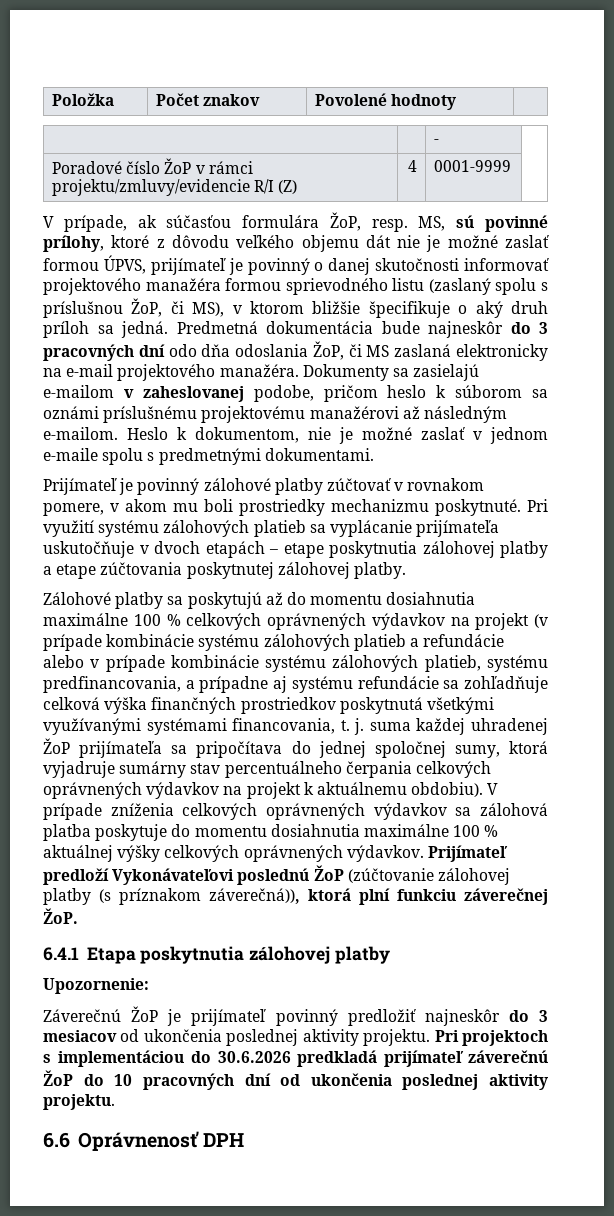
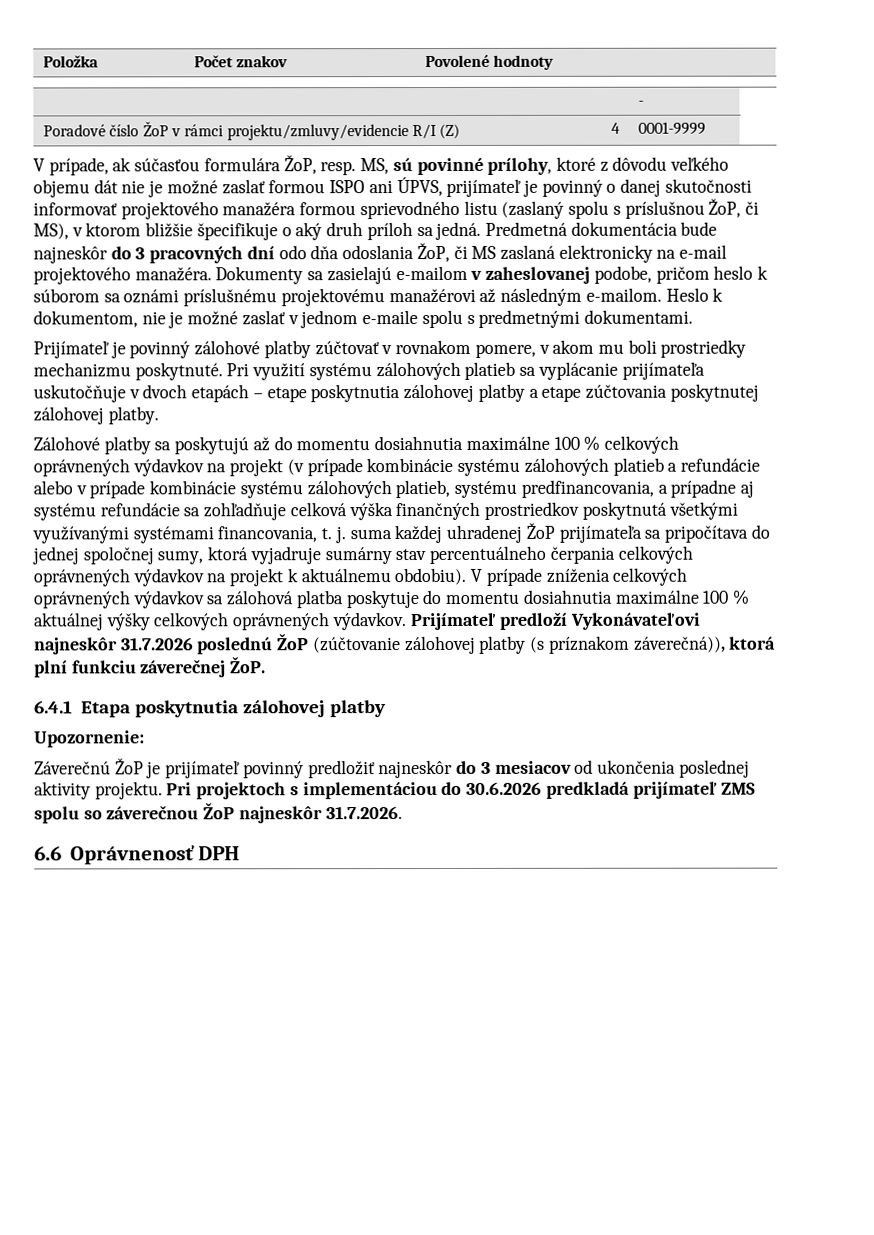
(99, 264) none -> [329,180,393,194] ISPO ani
(235, 876) none -> [34,637,194,655] najneskôr 31.7.2026
[468,1050,548,1063] [43,1070,548,1090] [43,1094,115,1110] záverečnú ŽoP do 10 pracovných dní od ukončenia poslednej aktivity projektu. -> [721,782,757,795] [34,802,403,824] ZMS spolu so záverečnou ŽoP najneskôr 31.7.2026.

